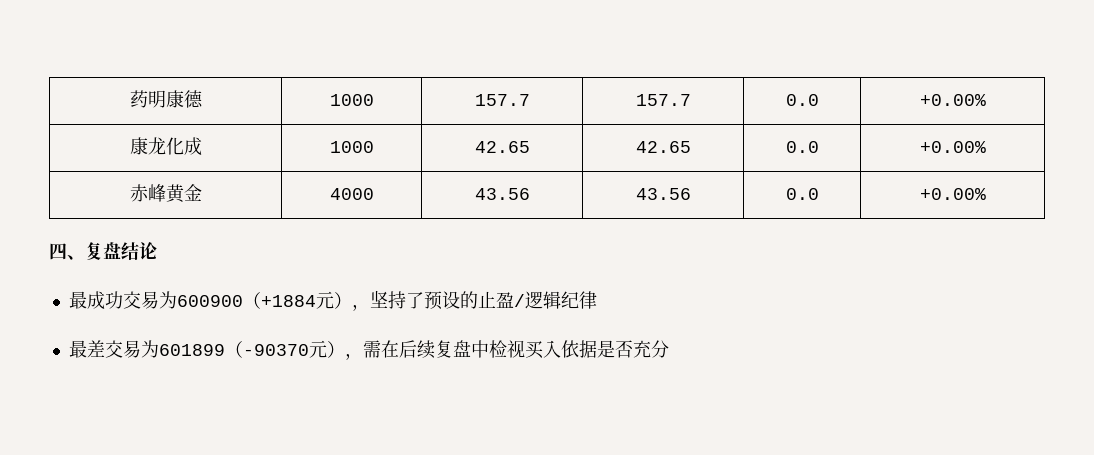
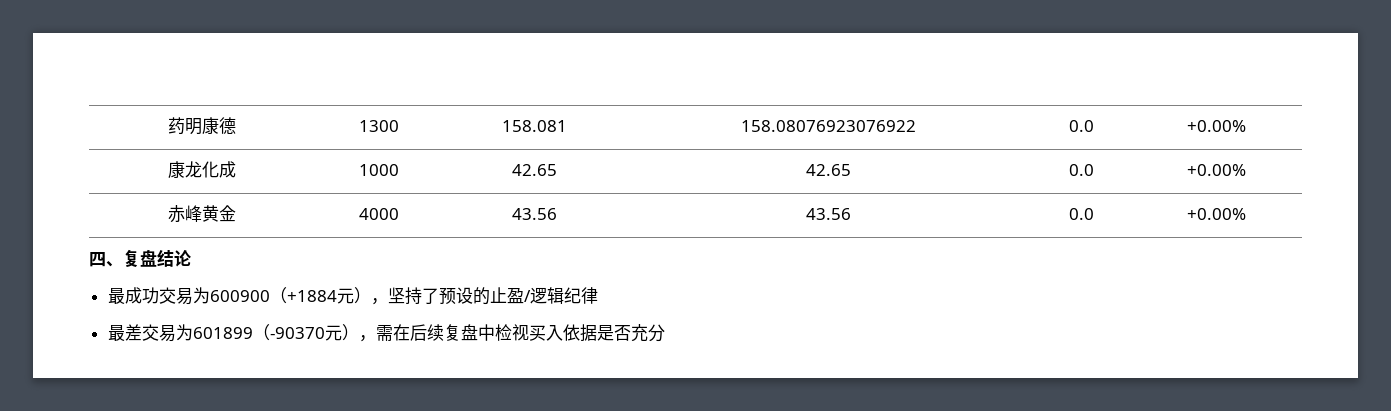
[329,94,374,106] [474,94,530,106] [635,94,691,106] 1000 | 157.7 | 157.7 -> [358,120,399,132] [502,120,567,132] [741,120,916,132] 1300 | 158.081 | 158.08076923076922

